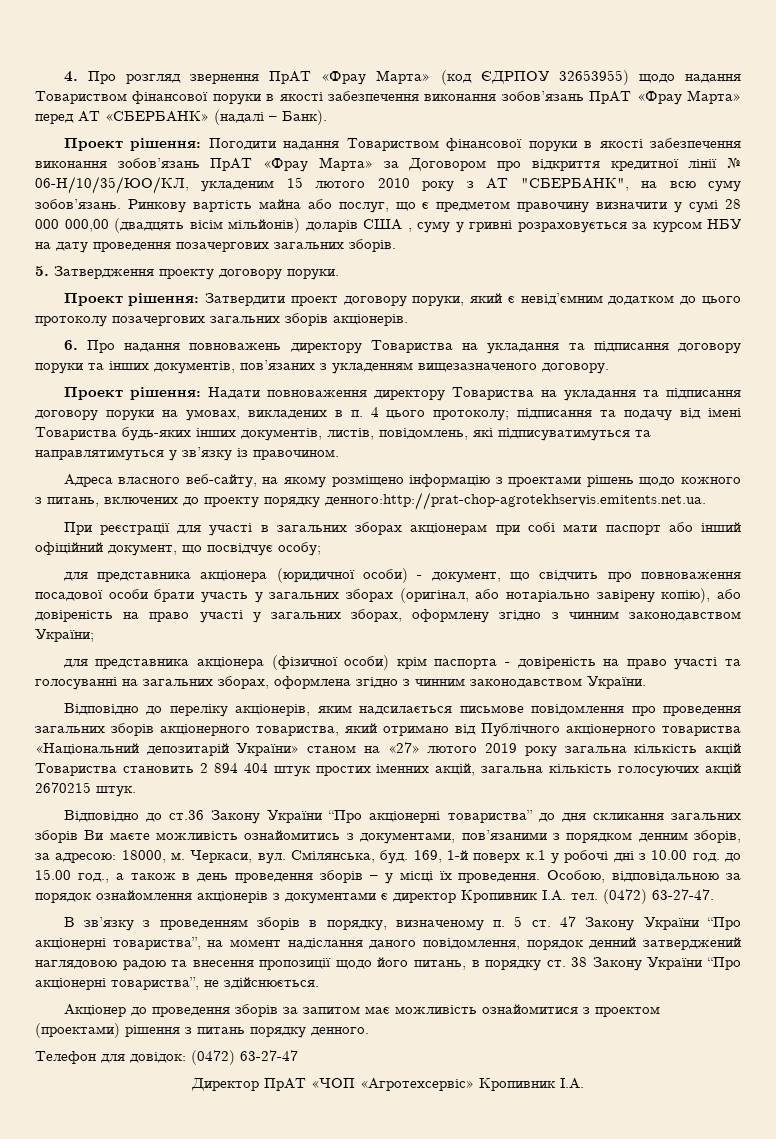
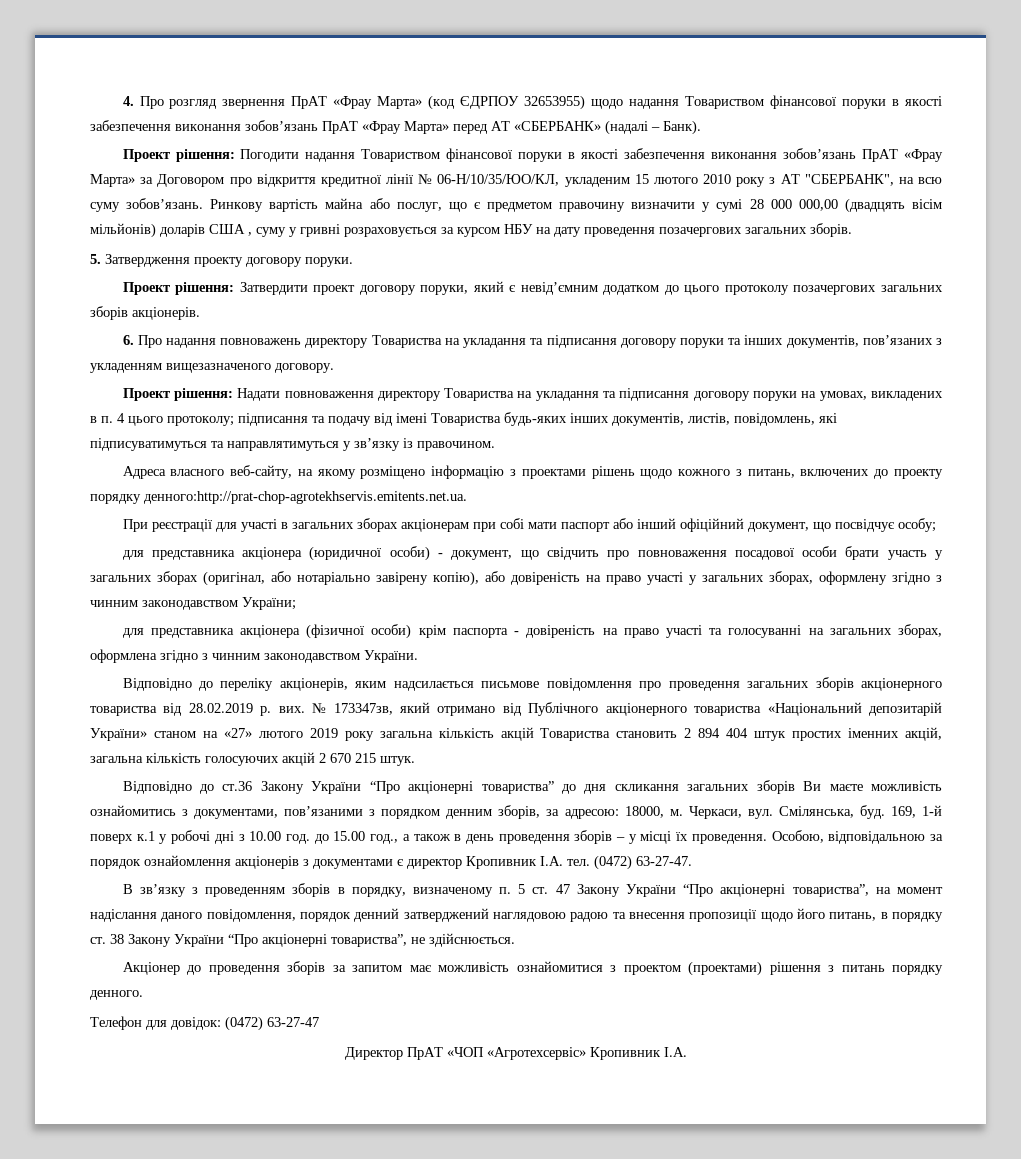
[256,726,339,736] товариства, -> [90,703,393,716] товариства від 28.02.2019 р. вих. № 173347зв,
[35,782,91,793] 2670215 -> [319,753,376,763] 2 670 215

